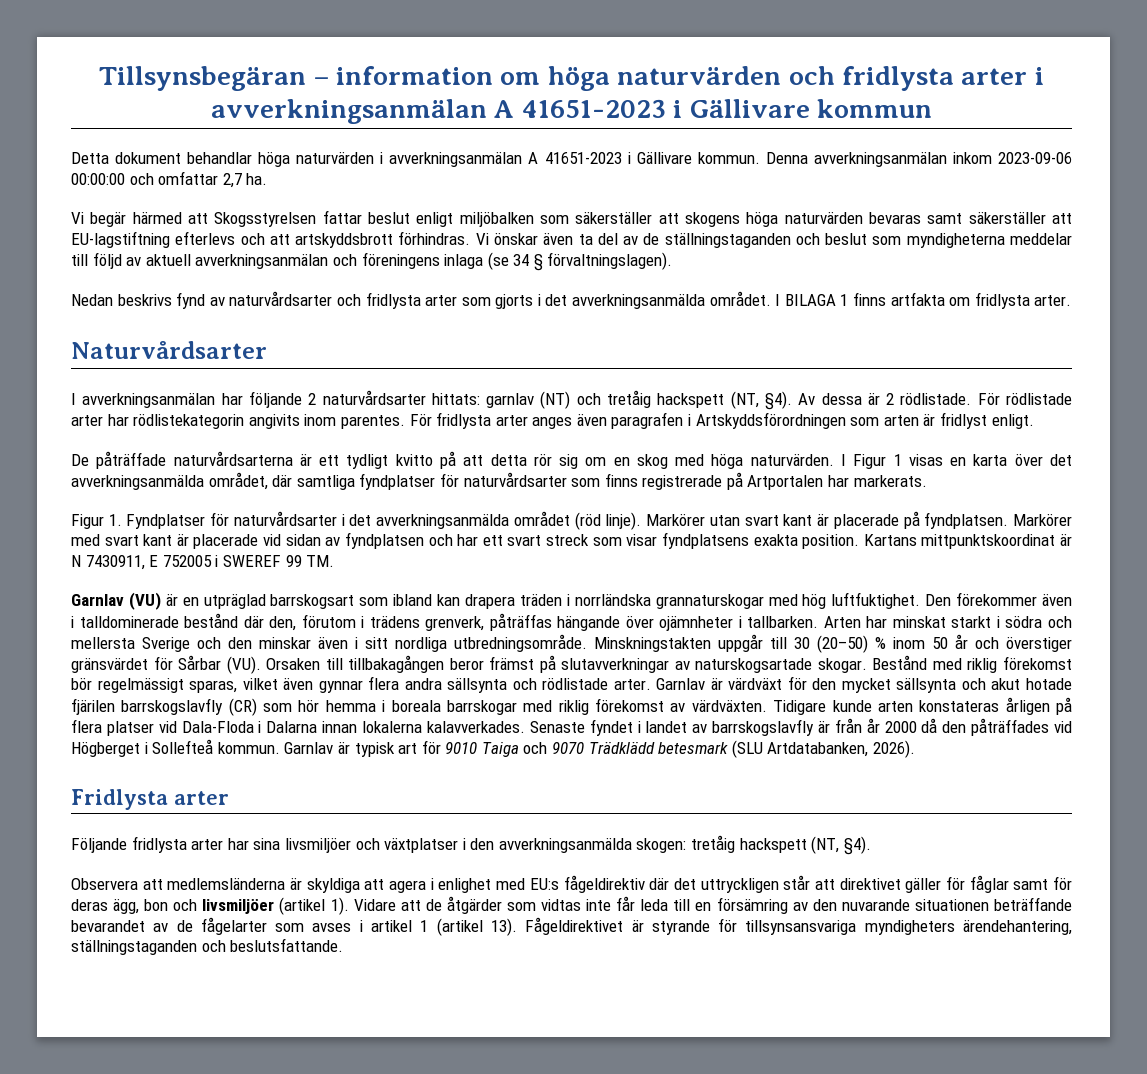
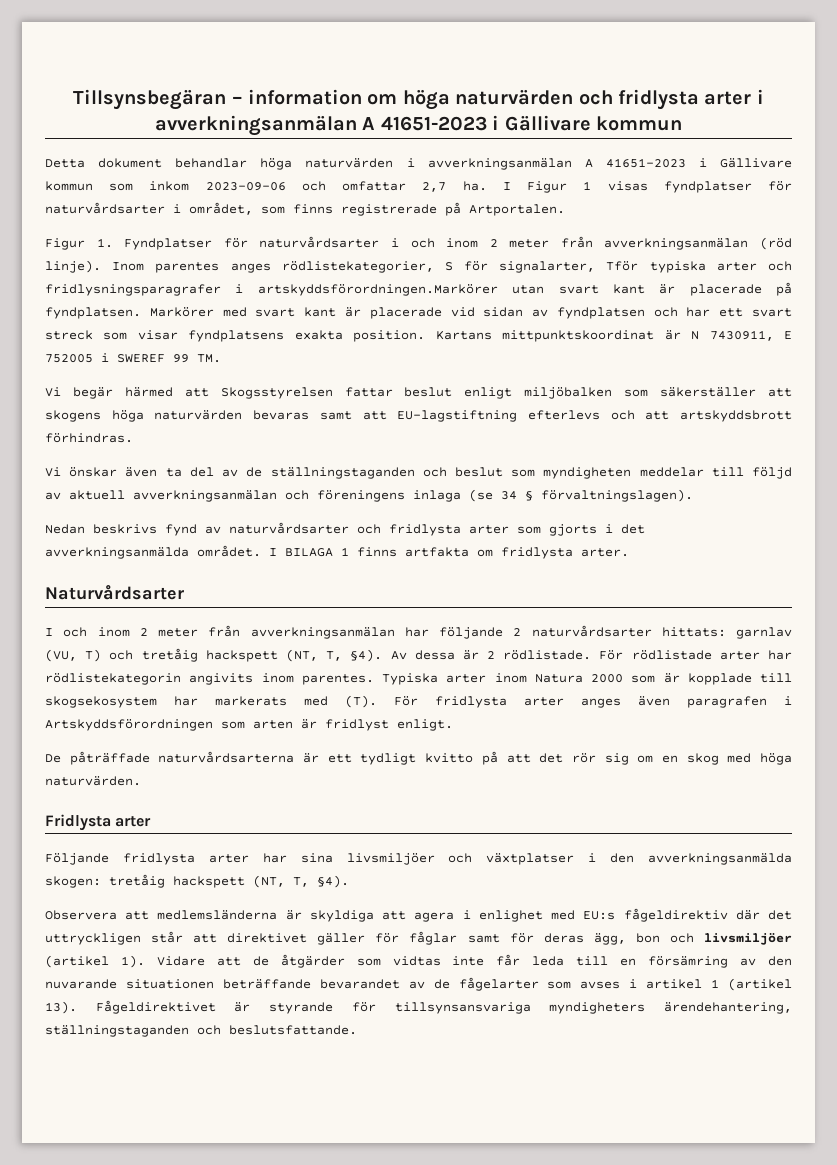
[697,152,947,167] kommun. Denna avverkningsanmälan -> [45,181,134,191] kommun som
[71,173,125,185] 00:00:00 -> (286, 186) none
(268, 179) none -> [502,181,793,193] [45,202,565,216] [45,236,792,250] [45,260,792,273] [45,282,792,296] [45,307,793,319] [45,330,793,342] [45,353,221,363] I Figur 1 visas fyndplatser för naturvårdsarter i området, som finns registrerade på Artportalen. // Figur 1. Fyndplatser för naturvårdsarter i och inom 2 meter från avverkningsanmälan (röd linje). Inom parentes anges rödlistekategorier, S för signalarter, Tför typiska arter och fridlysningsparagrafer i artskyddsförordningen.Markörer utan svart kant är placerade på fyndplatsen. Markörer med svart kant är placerade vid sidan av fyndplatsen och har ett svart streck som visar fyndplatsens exakta position. Kartans mittpunktskoordinat är N 7430911, E 752005 i SWEREF 99 TM.
[968,212,1046,224] säkerställer -> (352, 415) none
(471, 238) none -> (133, 438) //
[906,233,1005,248] myndigheterna -> [543,467,632,479] myndigheten
(76, 399) none -> [63,625,241,637] och inom 2 meter från
[540,391,571,409] (NT) -> [45,649,102,662] (VU, T)
(759, 400) none -> [326,651,343,661] T,
(405, 422) none -> [382,673,792,685] [45,695,377,708] Typiska arter inom Natura 2000 som är kopplade till skogsekosystem har markerats med (T).
[490,454,527,466] detta -> [539,753,564,763] det
[841,454,1072,469] [71,472,927,490] [71,511,1072,530] [71,532,1072,549] [71,555,335,570] [71,592,1073,610] [71,613,1072,631] [71,634,1072,653] [71,655,1072,674] [71,676,1072,693] [71,697,1072,716] [71,718,1072,736] [71,739,916,758] I Figur 1 visas en karta över det avverkningsanmälda området, där samtliga fyndplatser för naturvårdsarter som finns registrerade på Artportalen har markerats. // Figur 1. Fyndplatser för naturvårdsarter i det avverkningsanmälda området (röd linje). Markörer utan svart kant är placerade på fyndplatsen. Markörer med svart kant är placerade vid sidan av fyndplatsen och har ett svart streck som visar fyndplatsens exakta position. Kartans mittpunktskoordinat är N 7430911, E 752005 i SWEREF 99 TM. // Garnlav (VU) är en utpräglad barrskogsart som ibland kan drapera träden i norrländska grannaturskogar med hög luftfuktighet. Den förekommer även i talldominerade bestånd där den, förutom i trädens grenverk, påträffas hängande över ojämnheter i tallbarken. Arten har minskat starkt i södra och mellersta Sverige och den minskar även i sitt nordliga utbredningsområde. Minskningstakten uppgår till 30 (20–50) % inom 50 år och överstiger gränsvärdet för Sårbar (VU). Orsaken till tillbakagången beror främst på slutavverkningar av naturskogsartade skogar. Bestånd med riklig förekomst bör regelmässigt sparas, vilket även gynnar flera andra sällsynta och rödlistade arter. Garnlav är värdväxt för den mycket sällsynta och akut hotade fjärilen barrskogslavfly (CR) som hör hemma i boreala barrskogar med riklig förekomst av värdväxten. Tidigare kunde arten konstateras årligen på flera platser vid Dala-Floda i Dalarna innan lokalerna kalavverkades. Senaste fyndet i landet av barrskogslavfly är från år 2000 då den påträffades vid Högberget i Sollefteå kommun. Garnlav är typisk art för 9010 Taiga och 9070 Trädklädd betesmark (SLU Artdatabanken, 2026). -> (141, 781) none
(840, 845) none -> [293,877,309,887] T,

